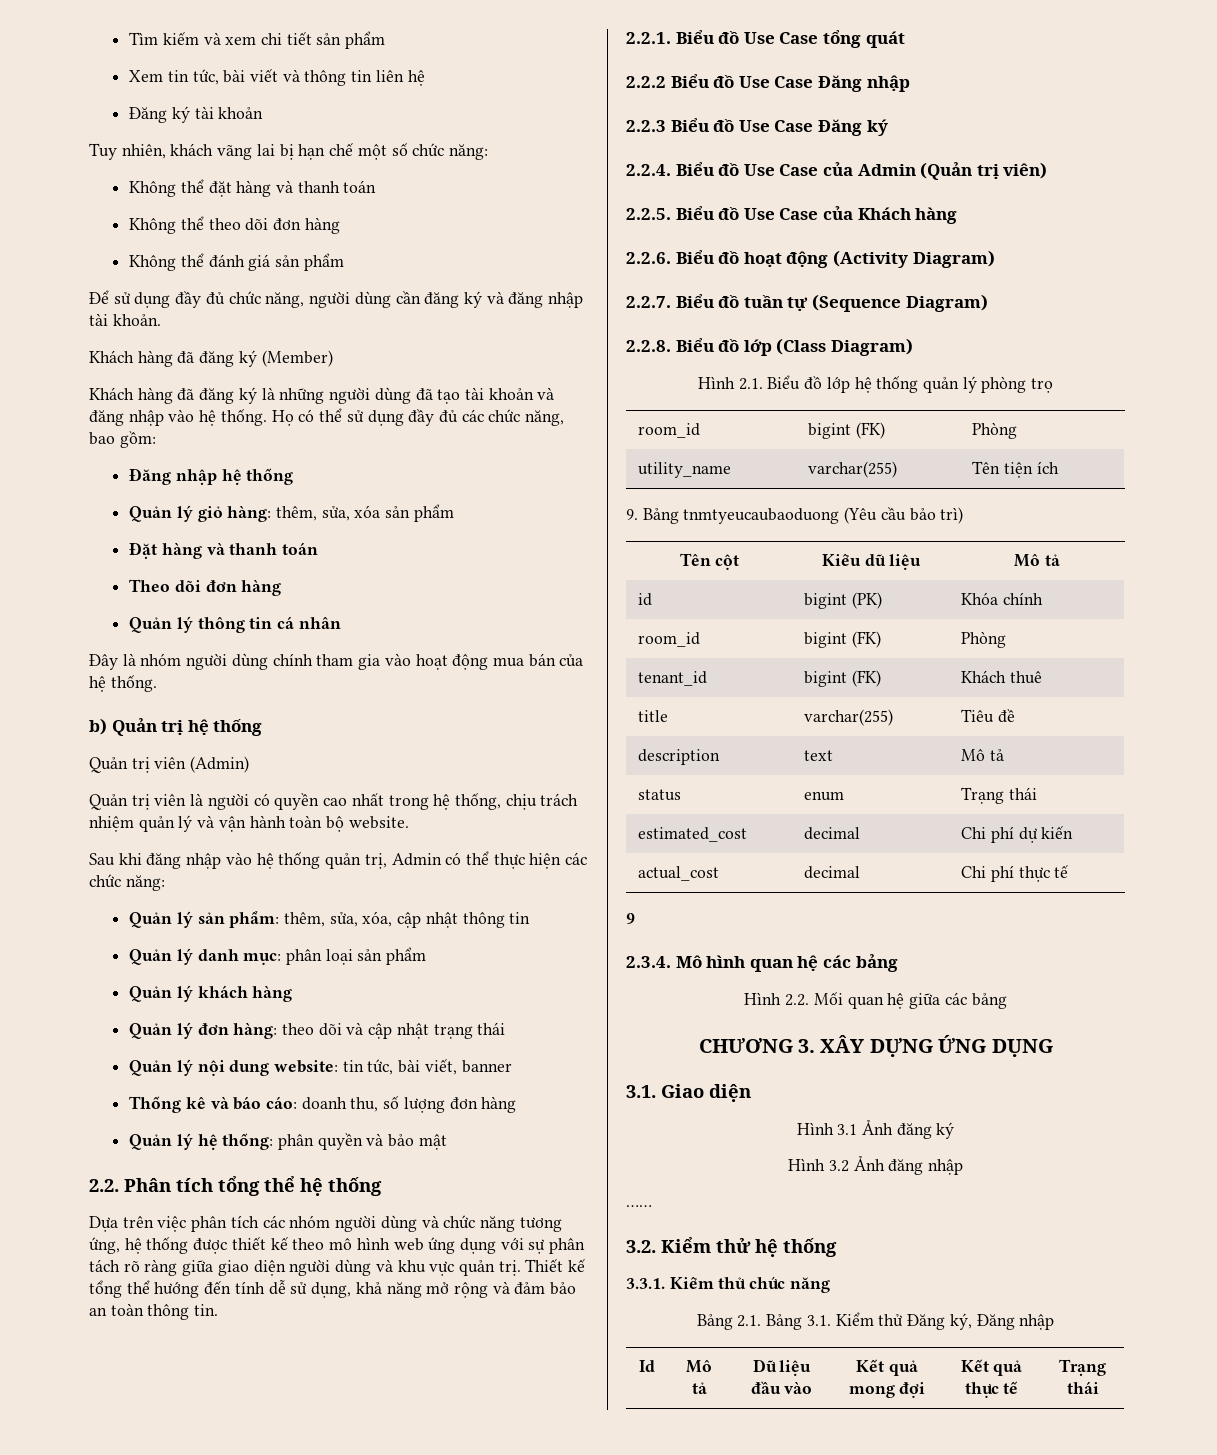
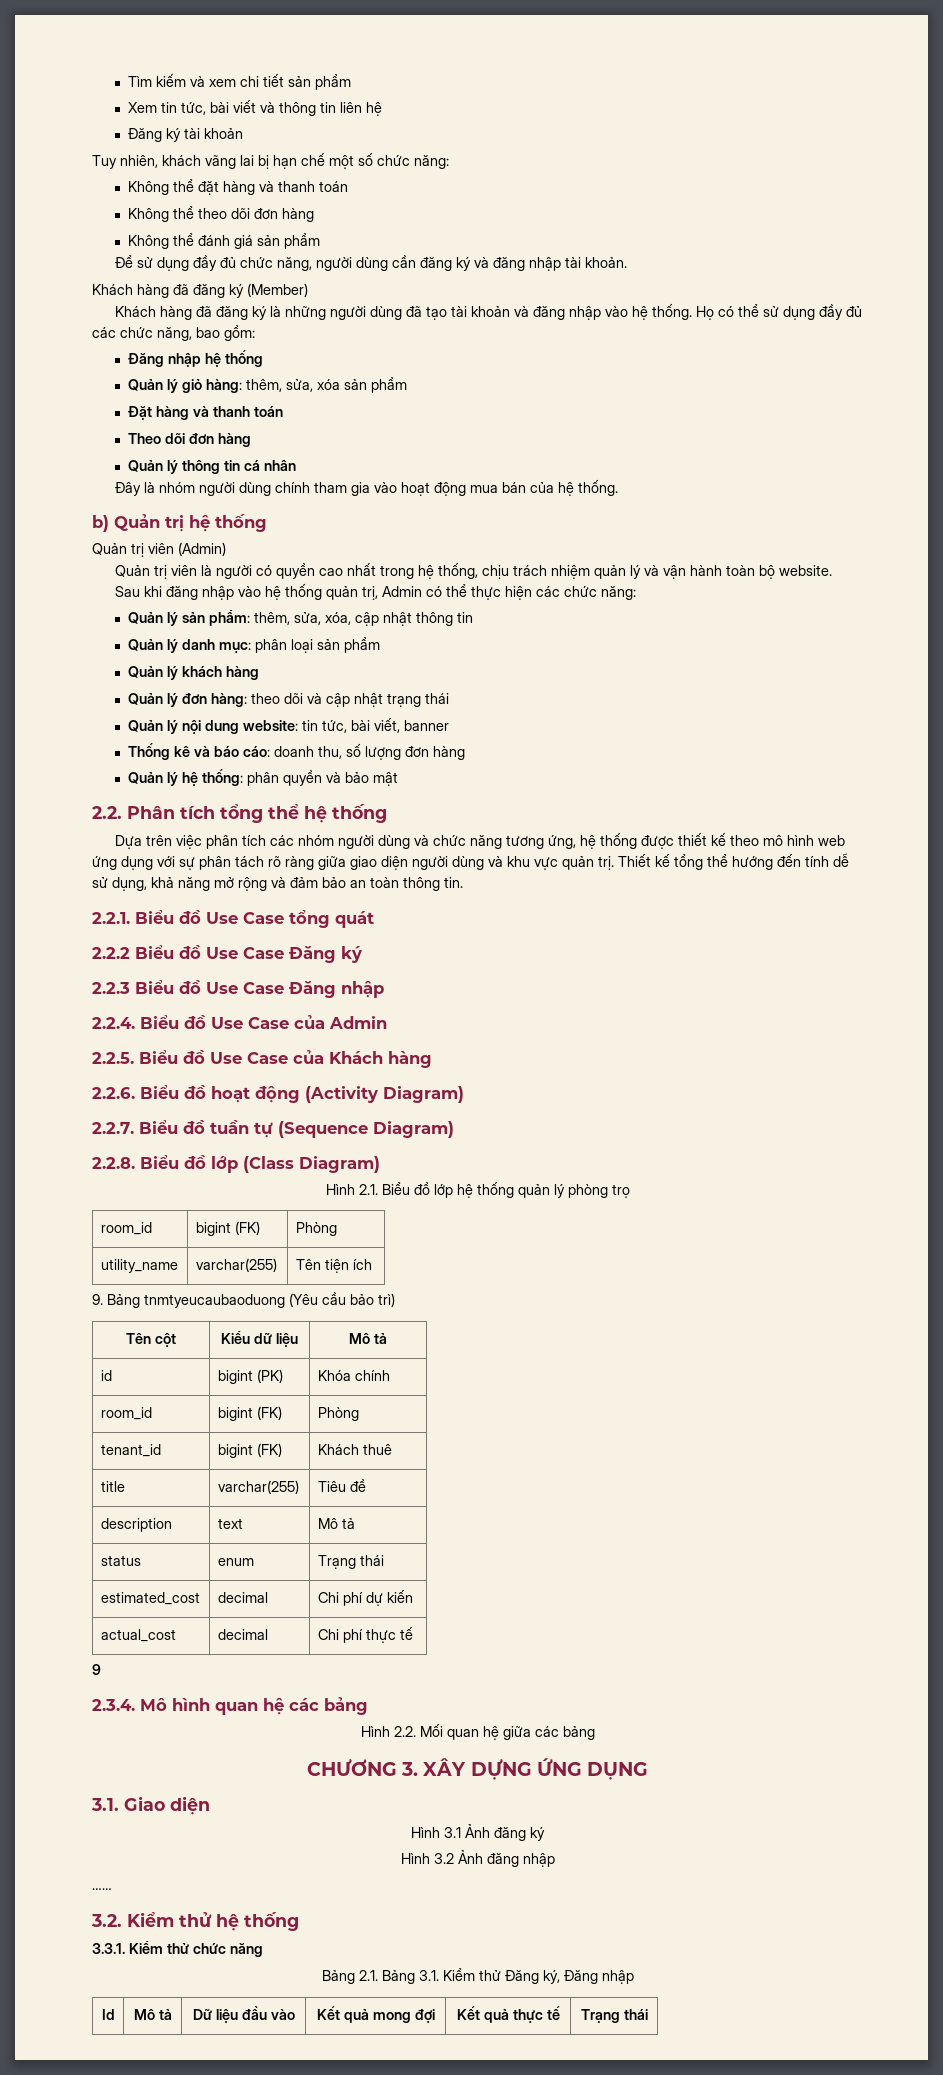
[866,75,910,92] nhập -> [341,946,362,963] ký
[866,119,888,136] ký -> [341,981,384,998] nhập
[920,162,1048,180] (Quản trị viên) -> (387, 1022) none

